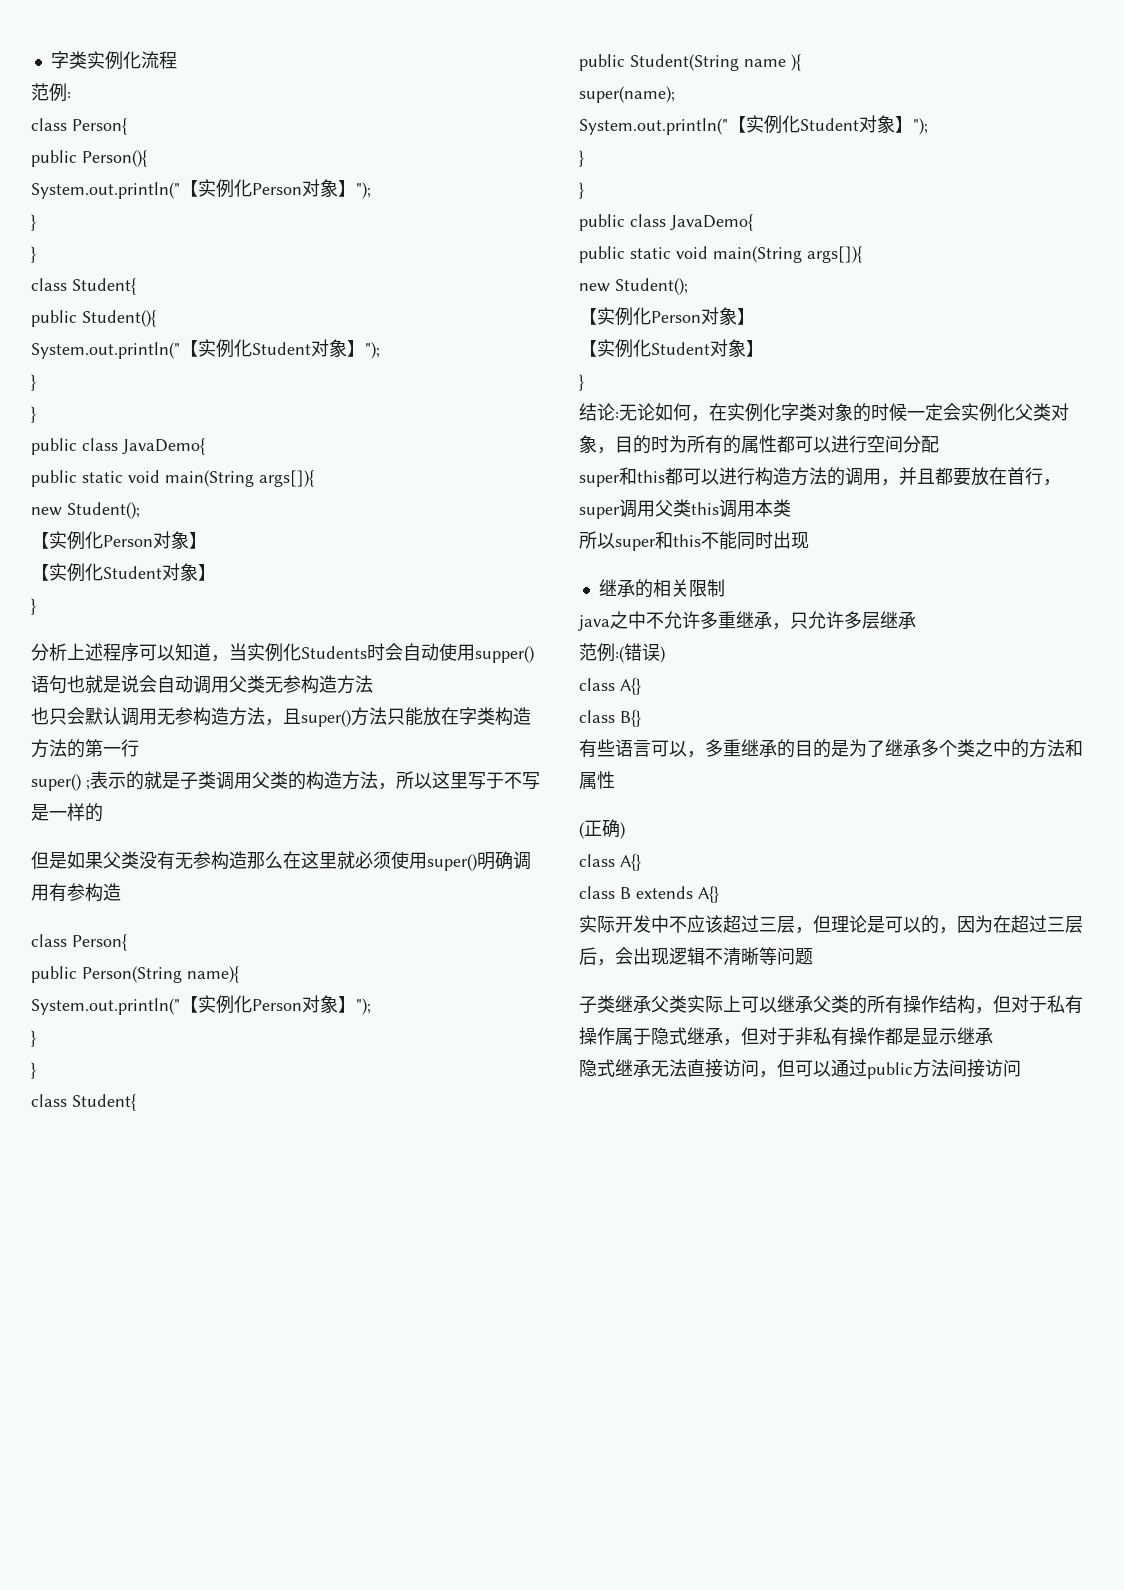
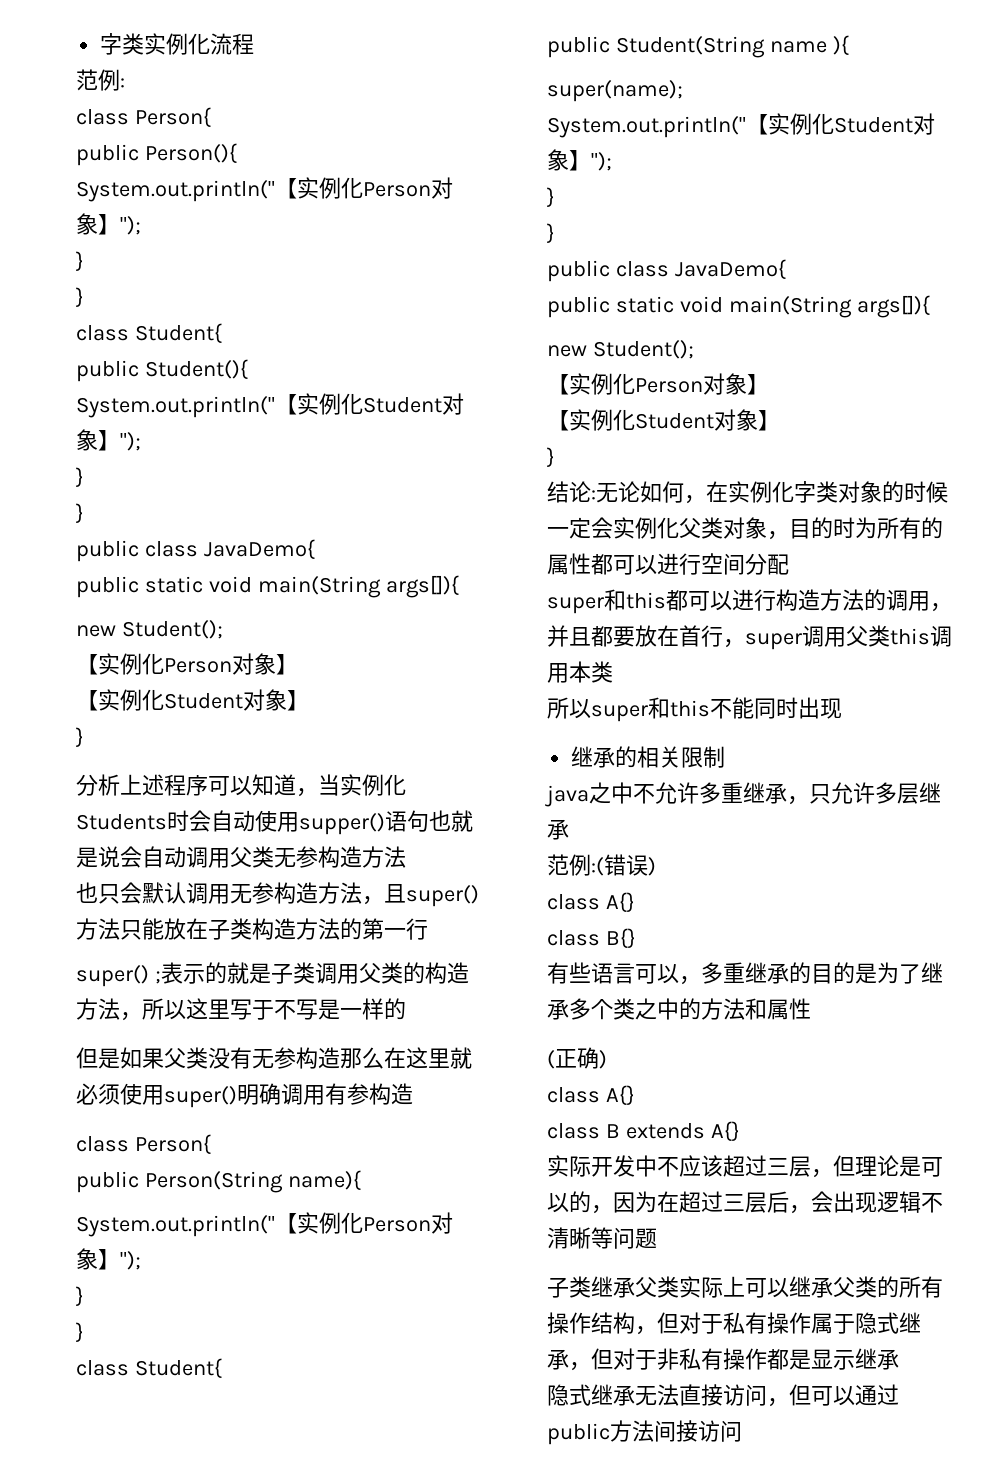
[459,707,477,725] 字 -> [208,919,230,940] 子

